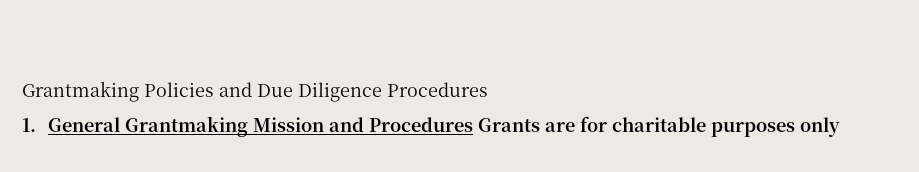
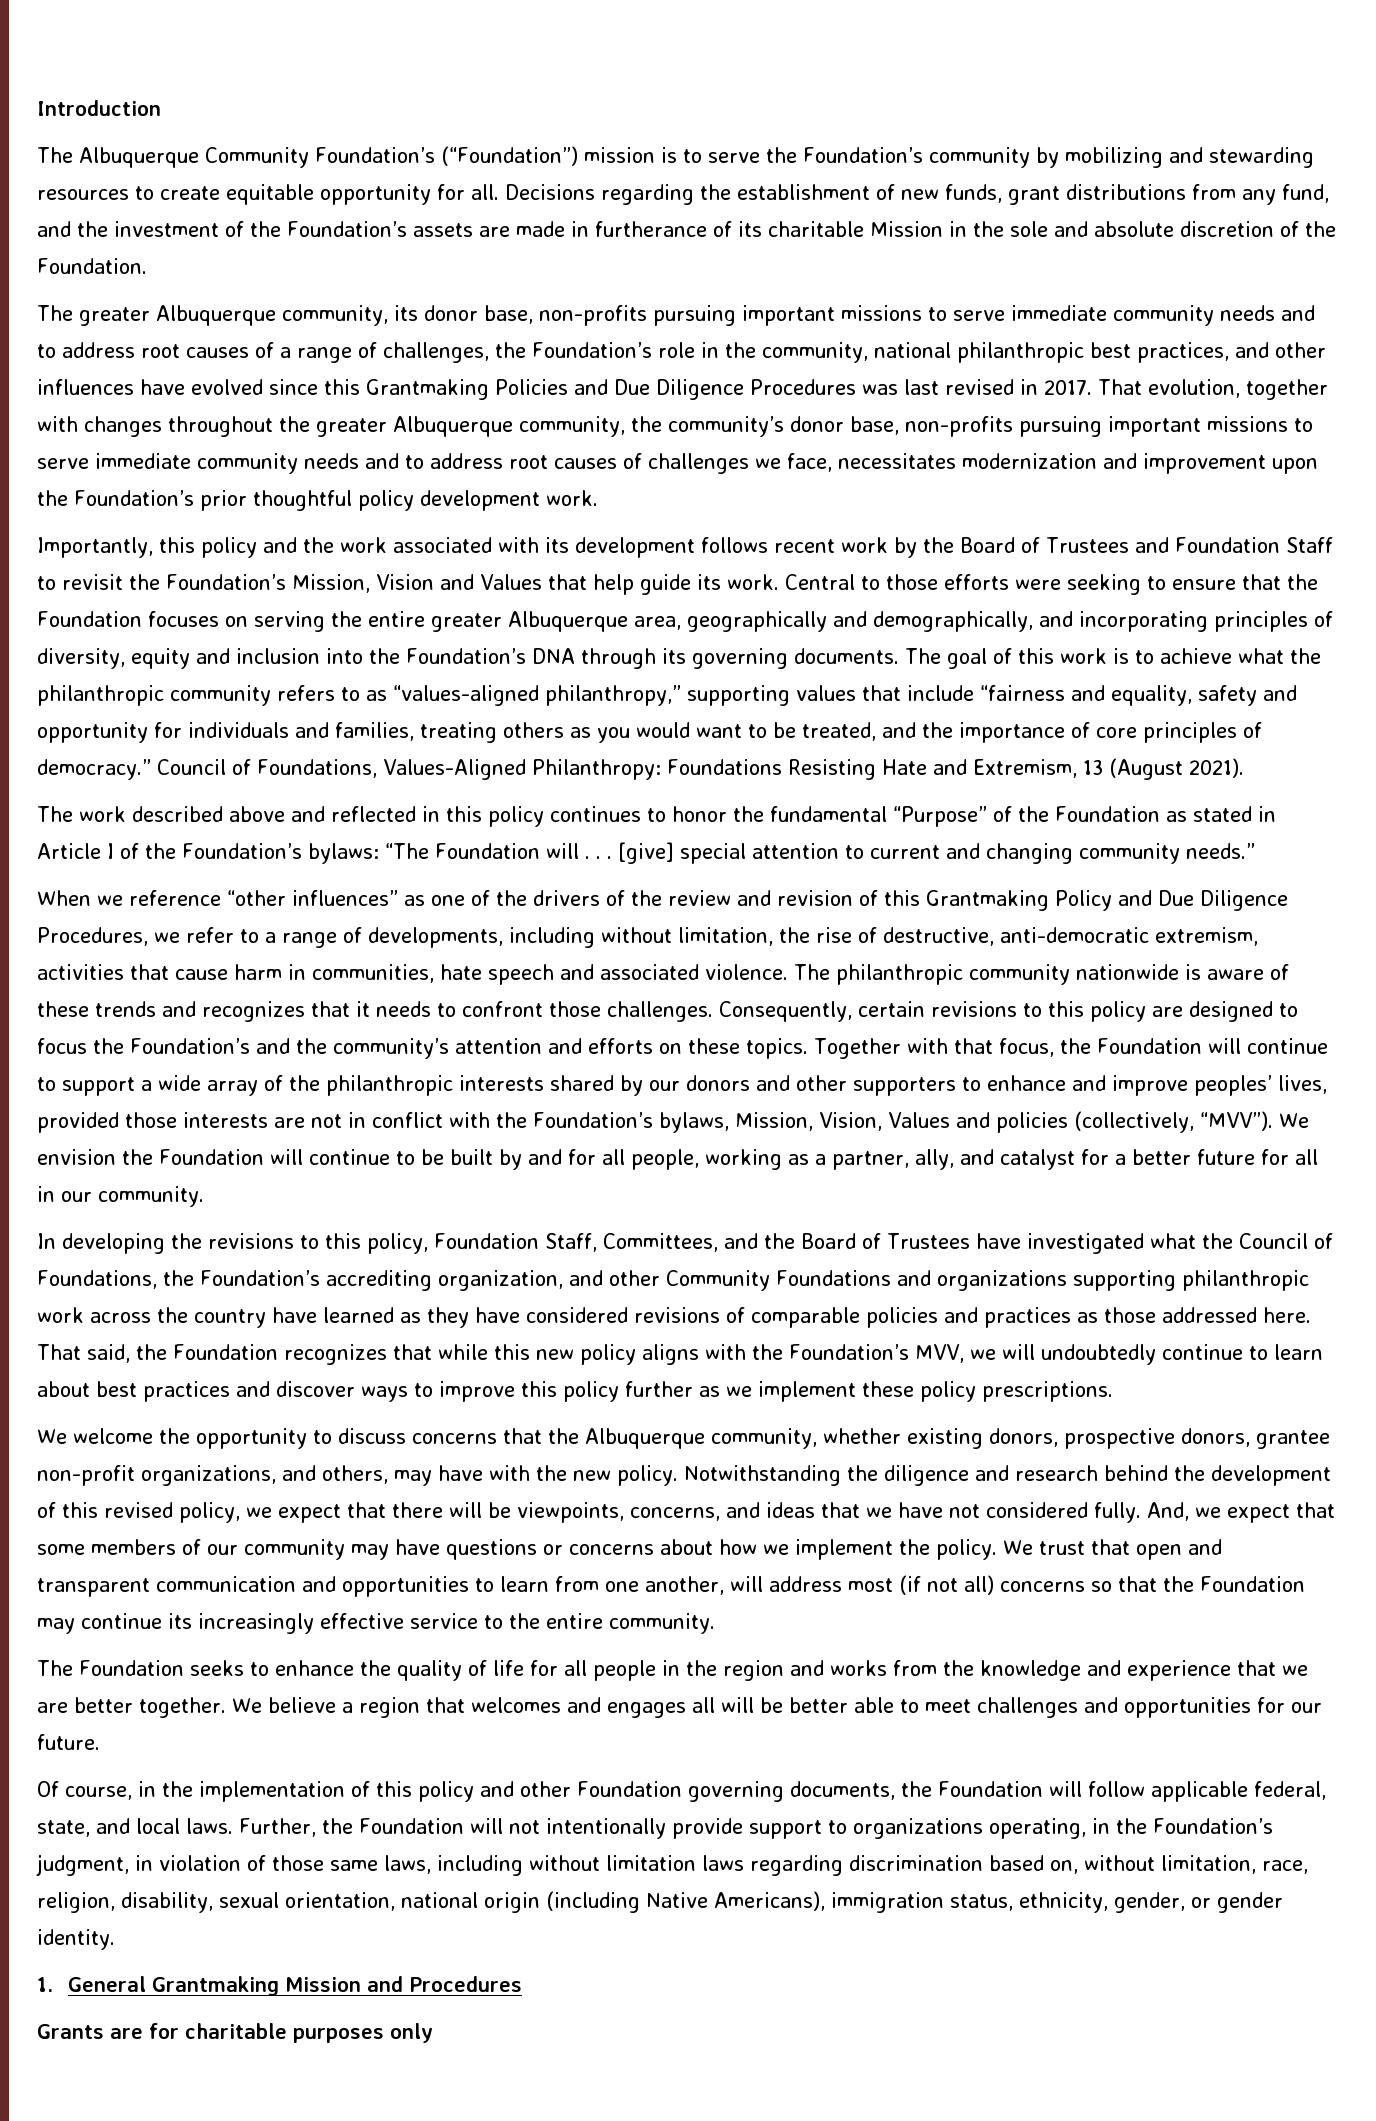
(22, 91) none -> [37,100,161,116] [37,146,1314,168] [37,184,1329,205] [37,221,1336,237] [37,258,147,274] [37,305,1315,326] [37,342,1326,363] [37,379,360,395] Introduction // The Albuquerque Community Foundation’s (“Foundation”) mission is to serve the Foundation’s community by mobilizing and stewarding resources to create equitable opportunity for all. Decisions regarding the establishment of new funds, grant distributions from any fund, and the investment of the Foundation’s assets are made in furtherance of its charitable Mission in the sole and absolute discretion of the Foundation. // The greater Albuquerque community, its donor base, non-profits pursuing important missions to serve immediate community needs and to address root causes of a range of challenges, the Foundation’s role in the community, national philanthropic best practices, and other influences have evolved since this
(488, 89) none -> [862,379,1328,400] [37,416,1313,437] [37,453,1318,474] [37,490,598,511] [37,537,1333,558] [37,574,1318,595] [37,611,1333,632] [37,648,1321,669] [37,685,1297,706] [37,722,1262,743] [37,758,1244,780] [37,806,1276,827] [37,842,1255,864] [37,890,1288,911] [37,927,1258,948] [37,964,1289,985] [37,1001,1298,1022] [37,1038,1328,1059] [37,1075,1327,1096] [37,1111,1309,1133] [37,1149,1318,1170] [37,1186,204,1207] [37,1233,1333,1254] [37,1270,1309,1291] [37,1307,1311,1328] [37,1344,1323,1365] [37,1381,1113,1402] [37,1428,1330,1449] [37,1465,1331,1486] [37,1502,1335,1523] [37,1539,1222,1560] [37,1575,1305,1597] [37,1613,715,1634] [37,1660,1308,1681] [37,1697,1322,1718] [37,1734,100,1750] [37,1781,1326,1802] [37,1818,1273,1839] [36,1854,1308,1876] [37,1891,1283,1913] [37,1929,115,1950] was last revised in 2017. That evolution, together with changes throughout the greater Albuquerque community, the community’s donor base, non-profits pursuing important missions to serve immediate community needs and to address root causes of challenges we face, necessitates modernization and improvement upon the Foundation’s prior thoughtful policy development work. // Importantly, this policy and the work associated with its development follows recent work by the Board of Trustees and Foundation Staff to revisit the Foundation’s Mission, Vision and Values that help guide its work. Central to those efforts were seeking to ensure that the Foundation focuses on serving the entire greater Albuquerque area, geographically and demographically, and incorporating principles of diversity, equity and inclusion into the Foundation’s DNA through its governing documents. The goal of this work is to achieve what the philanthropic community refers to as “values-aligned philanthropy,” supporting values that include “fairness and equality, safety and opportunity for individuals and families, treating others as you would want to be treated, and the importance of core principles of democracy.” Council of Foundations, Values-Aligned Philanthropy: Foundations Resisting Hate and Extremism, 13 (August 2021). // The work described above and reflected in this policy continues to honor the fundamental “Purpose” of the Foundation as stated in Article I of the Foundation’s bylaws: “The Foundation will . . . [give] special attention to current and changing community needs.” // When we reference “other influences” as one of the drivers of the review and revision of this Grantmaking Policy and Due Diligence Procedures, we refer to a range of developments, including without limitation, the rise of destructive, anti-democratic extremism, activities that cause harm in communities, hate speech and associated violence. The philanthropic community nationwide is aware of these trends and recognizes that it needs to confront those challenges. Consequently, certain revisions to this policy are designed to focus the Foundation’s and the community’s attention and efforts on these topics. Together with that focus, the Foundation will continue to support a wide array of the philanthropic interests shared by our donors and other supporters to enhance and improve peoples’ lives, provided those interests are not in conflict with the Foundation’s bylaws, Mission, Vision, Values and policies (collectively, “MVV”). We envision the Foundation will continue to be built by and for all people, working as a partner, ally, and catalyst for a better future for all in our community. // In developing the revisions to this policy, Foundation Staff, Committees, and the Board of Trustees have investigated what the Council of Foundations, the Foundation’s accrediting organization, and other Community Foundations and organizations supporting philanthropic work across the country have learned as they have considered revisions of comparable policies and practices as those addressed here. That said, the Foundation recognizes that while this new policy aligns with the Foundation’s MVV, we will undoubtedly continue to learn about best practices and discover ways to improve this policy further as we implement these policy prescriptions. // We welcome the opportunity to discuss concerns that the Albuquerque community, whether existing donors, prospective donors, grantee non-profit organizations, and others, may have with the new policy. Notwithstanding the diligence and research behind the development of this revised policy, we expect that there will be viewpoints, concerns, and ideas that we have not considered fully. And, we expect that some members of our community may have questions or concerns about how we implement the policy. We trust that open and transparent communication and opportunities to learn from one another, will address most (if not all) concerns so that the Foundation may continue its increasingly effective service to the entire community. // The Foundation seeks to enhance the quality of life for all people in the region and works from the knowledge and experience that we are better together. We believe a region that welcomes and engages all will be better able to meet challenges and opportunities for our future. // Of course, in the implementation of this policy and other Foundation governing documents, the Foundation will follow applicable federal, state, and local laws. Further, the Foundation will not intentionally provide support to organizations operating, in the Foundation’s judgment, in violation of those same laws, including without limitation laws regarding discrimination based on, without limitation, race, religion, disability, sexual orientation, national origin (including Native Americans), immigration status, ethnicity, gender, or gender identity.
(473, 124) none -> (522, 1984) //

